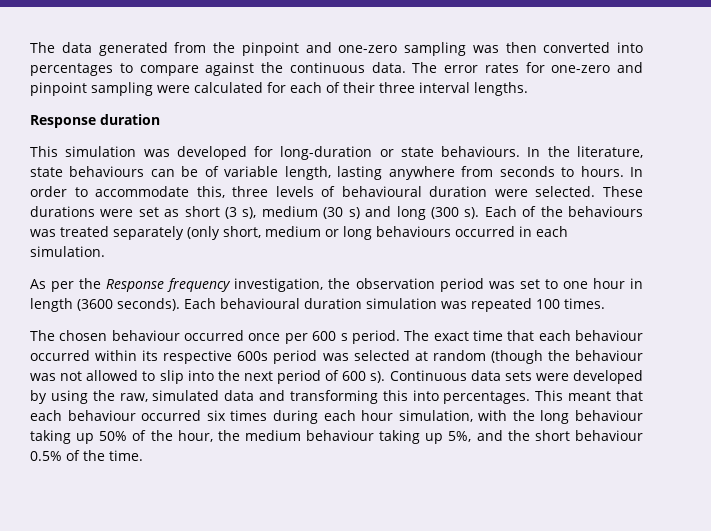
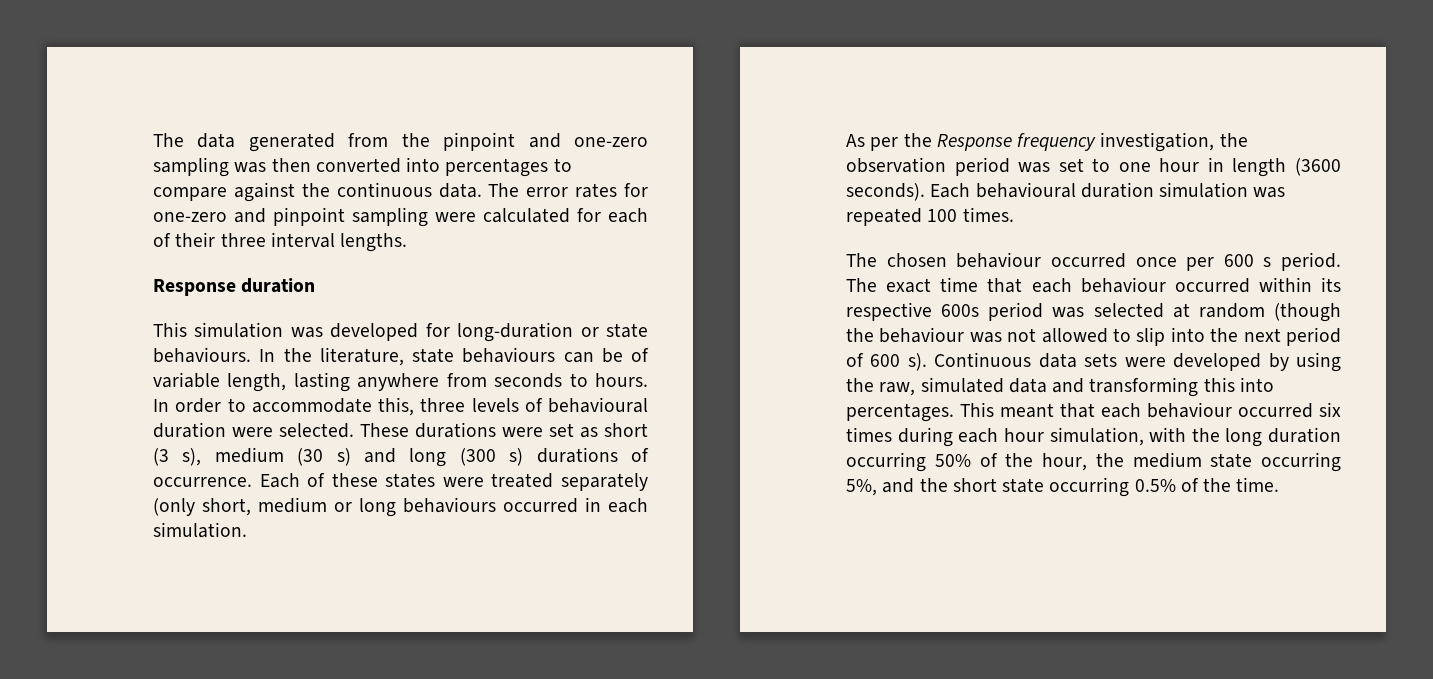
[464,206,644,219] [30,229,56,237] s). Each of the behaviours was -> [509,447,649,466] [153,473,484,488] s) durations of occurrence. Each of these states were
[575,410,643,421] [30,430,95,444] behaviour taking up -> [1268,427,1341,443] [846,452,926,472] duration occurring
[306,430,444,444] behaviour taking up -> [1210,452,1341,472] state occurring
[574,430,643,441] behaviour -> [1002,477,1130,497] state occurring

